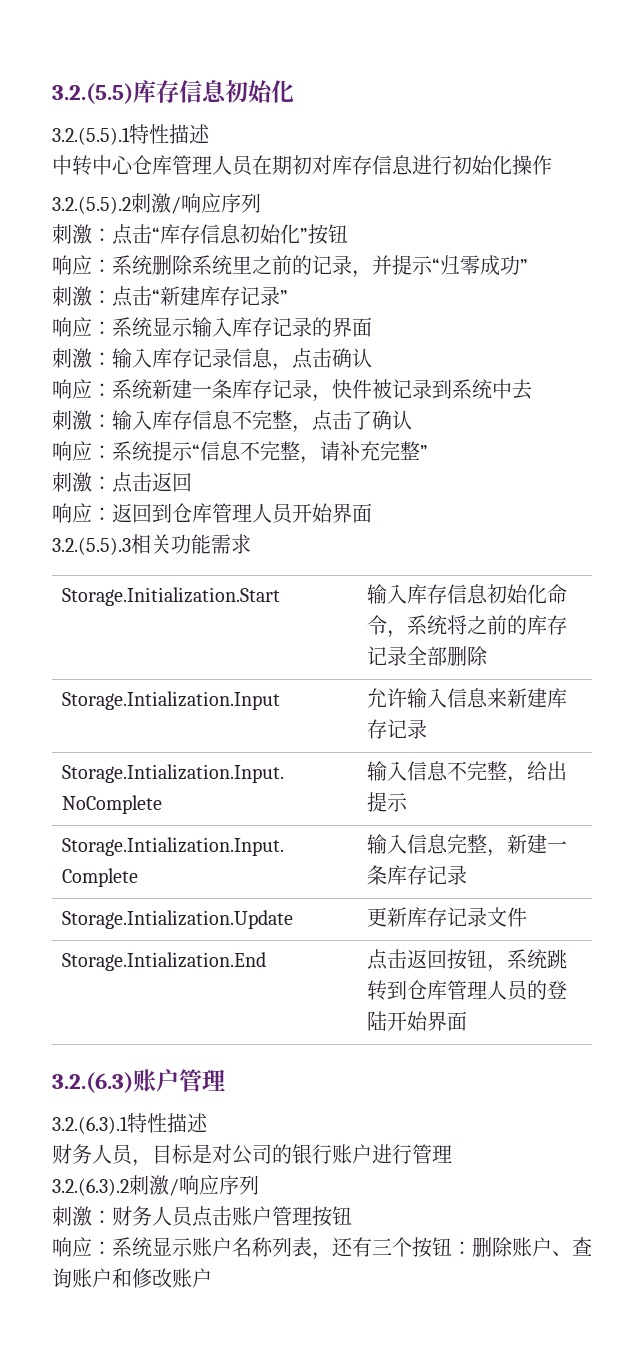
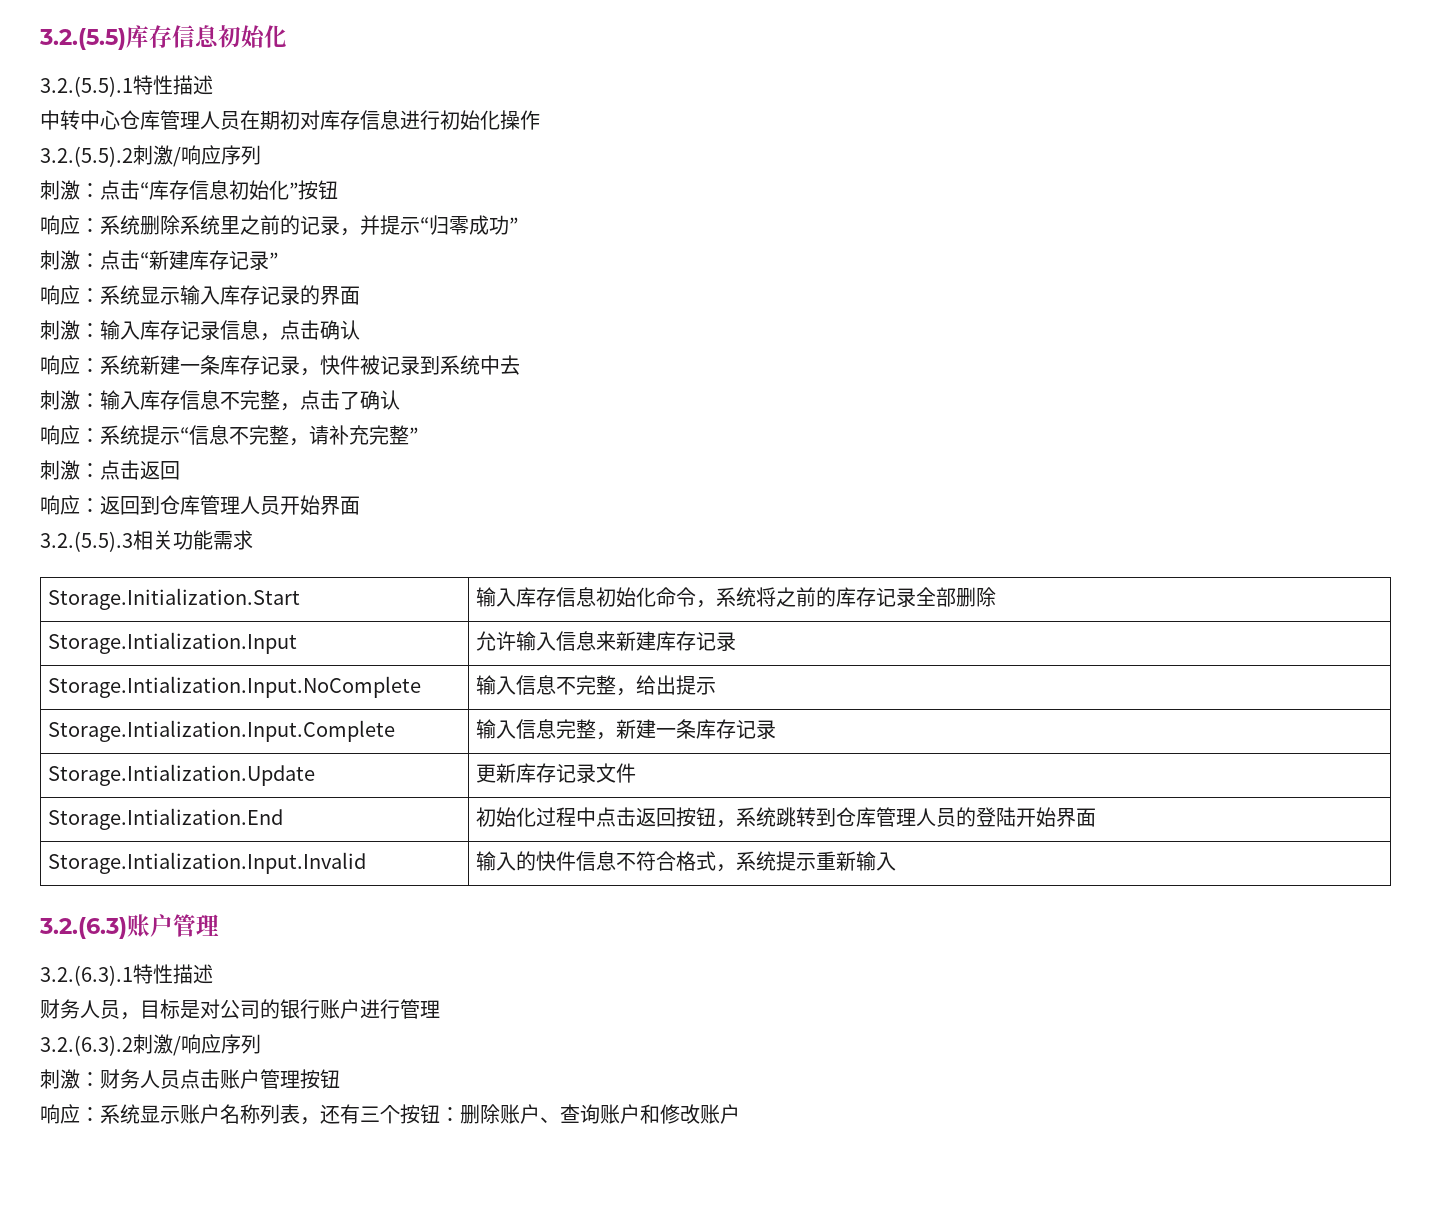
(266, 961) none -> [476,807,597,827] 初始化过程中
(467, 1021) none -> [48,852,367,874] [476,851,897,872] // Storage.Intialization.Input.Invalid | 输入的快件信息不符合格式，系统提示重新输入

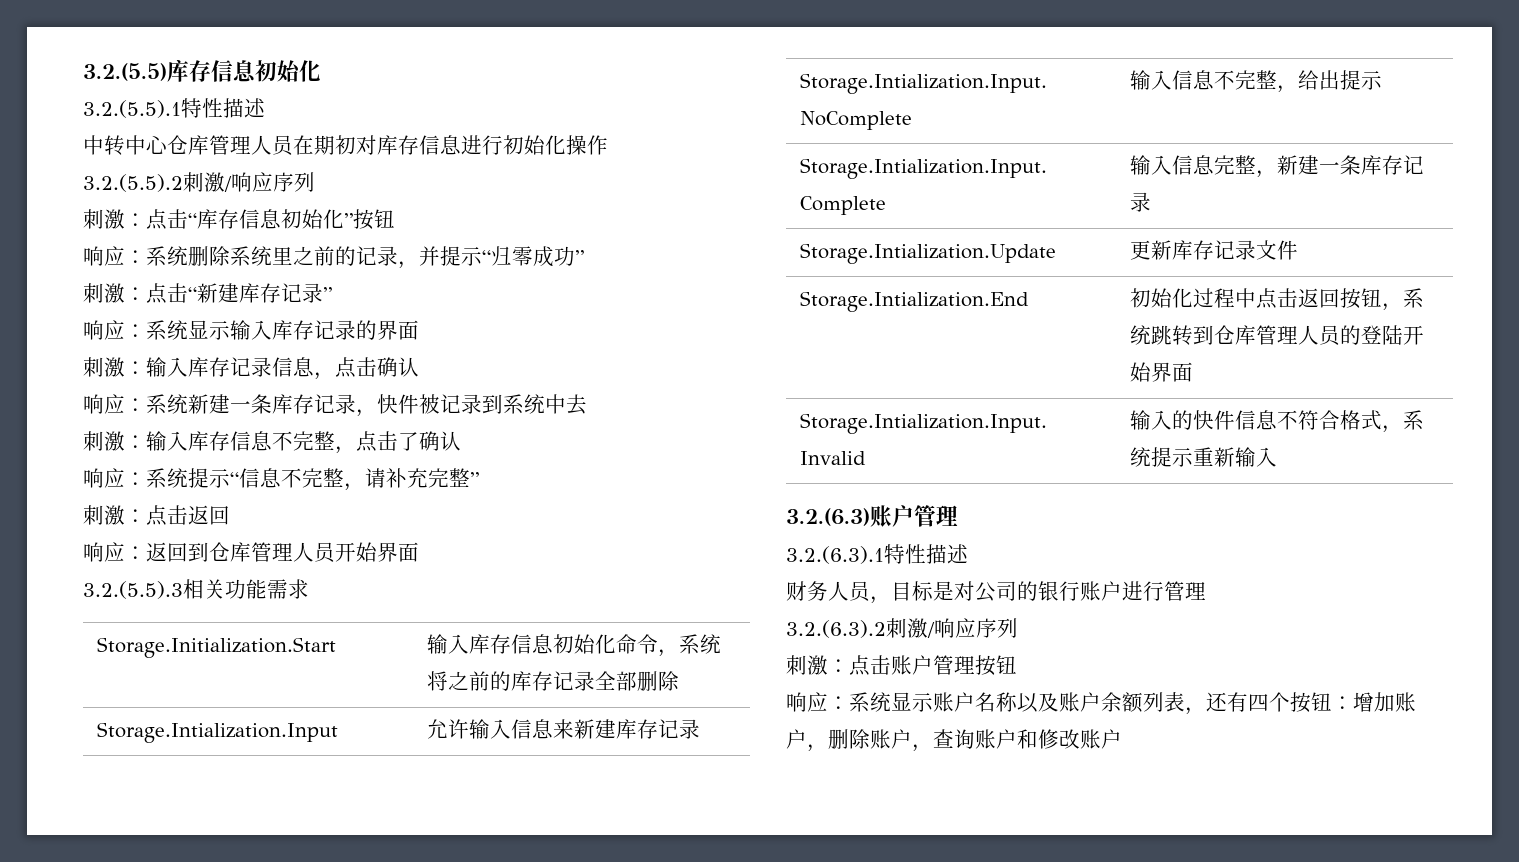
[100,1069,180,1089] 财务人员 -> (849, 666) none
(260, 1114) none -> [1017,692,1143,713] 以及账户余额
[360,1106,380,1122] 三 -> [1248,694,1269,711] 四
(460, 1114) none -> [1353,692,1416,712] [786,729,828,752] 增加账户，
[540,1117,560,1123] 、 -> [912,744,933,752] ，

